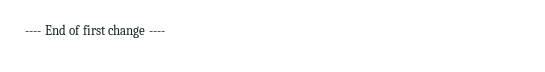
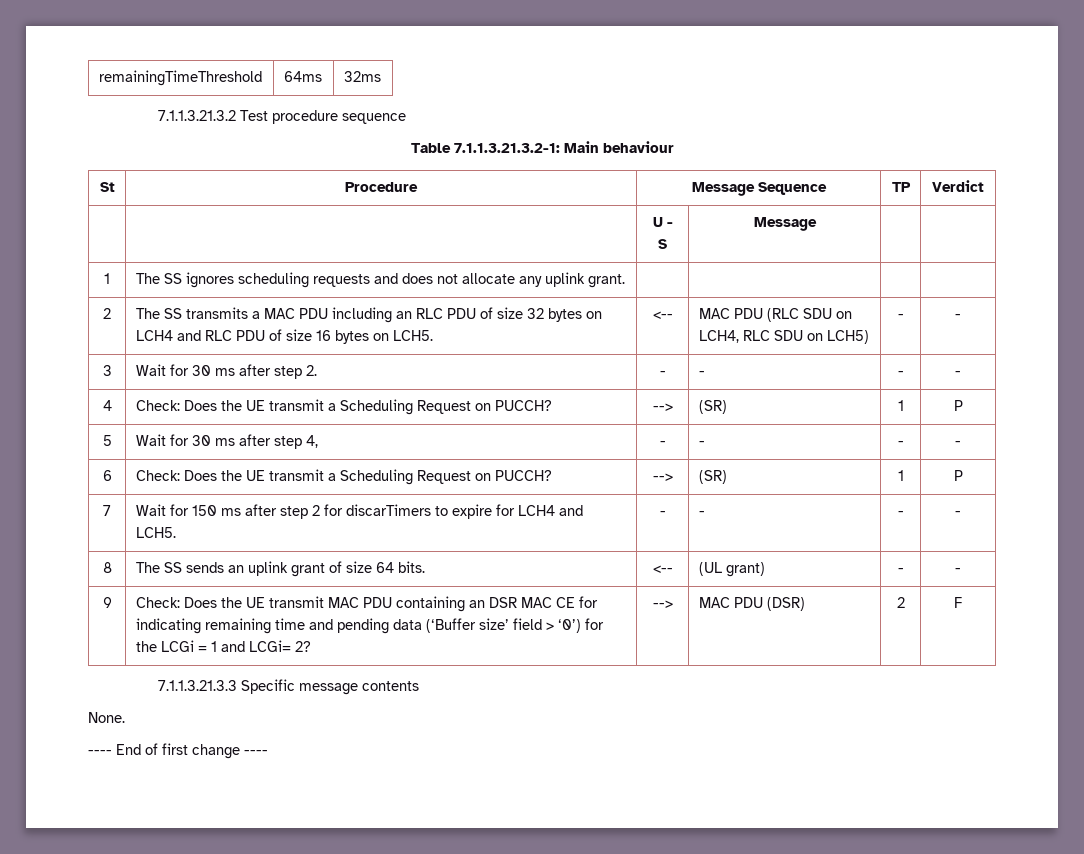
(25, 33) none -> [98,70,262,86] [283,71,322,82] [343,71,381,82] [158,110,407,124] [410,141,674,153] [99,182,115,192] [345,182,418,192] [691,182,827,196] [891,182,911,192] [932,180,984,192] [652,217,673,227] [658,239,667,249] [753,217,817,231] [104,273,110,284] [135,272,625,288] [103,308,111,319] [135,307,602,323] [135,329,433,344] [652,311,673,319] [698,308,852,322] [698,330,869,344] [897,314,904,319] [955,314,961,319] [102,365,112,376] [135,364,317,379] [659,371,666,376] [698,371,705,376] [897,371,904,376] [955,371,961,376] [102,400,112,411] [135,399,552,415] [652,403,673,411] [698,400,727,414] [897,400,904,411] [953,400,963,411] [102,435,112,446] [135,434,318,449] [659,441,666,446] [698,441,705,446] [897,441,904,446] [955,441,961,446] [102,470,112,481] [135,469,552,485] [652,473,673,481] [698,470,727,484] [897,470,904,481] [953,470,963,481] [103,505,111,516] [135,504,583,519] [135,527,176,538] [659,511,666,516] [698,511,705,516] [897,511,904,516] [955,511,961,516] [102,562,112,573] [135,561,425,577] [652,565,673,573] [698,562,765,577] [897,568,904,573] [955,568,961,573] [102,597,112,608] [135,596,598,612] [135,618,604,634] [135,640,311,652] [652,600,673,608] [698,597,805,611] [896,597,905,608] [954,597,962,608] [158,679,420,695] [88,712,125,723] remainingTimeThreshold | 64ms | 32ms // 7.1.1.3.21.3.2 Test procedure sequence // Table 7.1.1.3.21.3.2-1: Main behaviour // St | Procedure | Message Sequence | TP | Verdict // | | U - S | Message | | // 1 | The SS ignores scheduling requests and does not allocate any uplink grant. | | | | // 2 | The SS transmits a MAC PDU including an RLC PDU of size 32 bytes on LCH4 and RLC PDU of size 16 bytes on LCH5. | <-- | MAC PDU (RLC SDU on LCH4, RLC SDU on LCH5) | - | - // 3 | Wait for 30 ms after step 2. | - | - | - | - // 4 | Check: Does the UE transmit a Scheduling Request on PUCCH? | --> | (SR) | 1 | P // 5 | Wait for 30 ms after step 4, | - | - | - | - // 6 | Check: Does the UE transmit a Scheduling Request on PUCCH? | --> | (SR) | 1 | P // 7 | Wait for 150 ms after step 2 for discarTimers to expire for LCH4 and LCH5. | - | - | - | - // 8 | The SS sends an uplink grant of size 64 bits. | <-- | (UL grant) | - | - // 9 | Check: Does the UE transmit MAC PDU containing an DSR MAC CE for indicating remaining time and pending data (‘Buffer size’ field > ‘0’) for the LCGi = 1 and LCGi= 2? | --> | MAC PDU (DSR) | 2 | F // 7.1.1.3.21.3.3 Specific message contents // None. //

